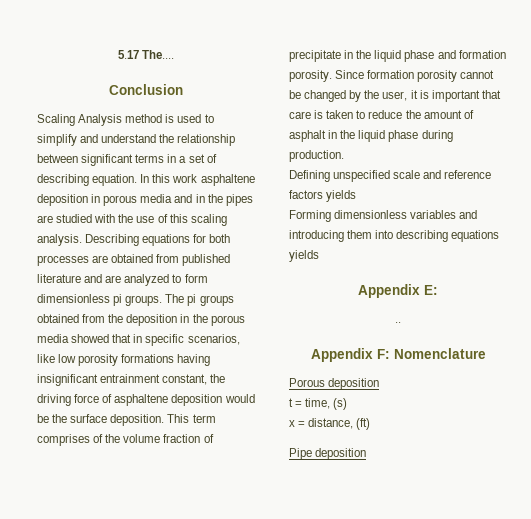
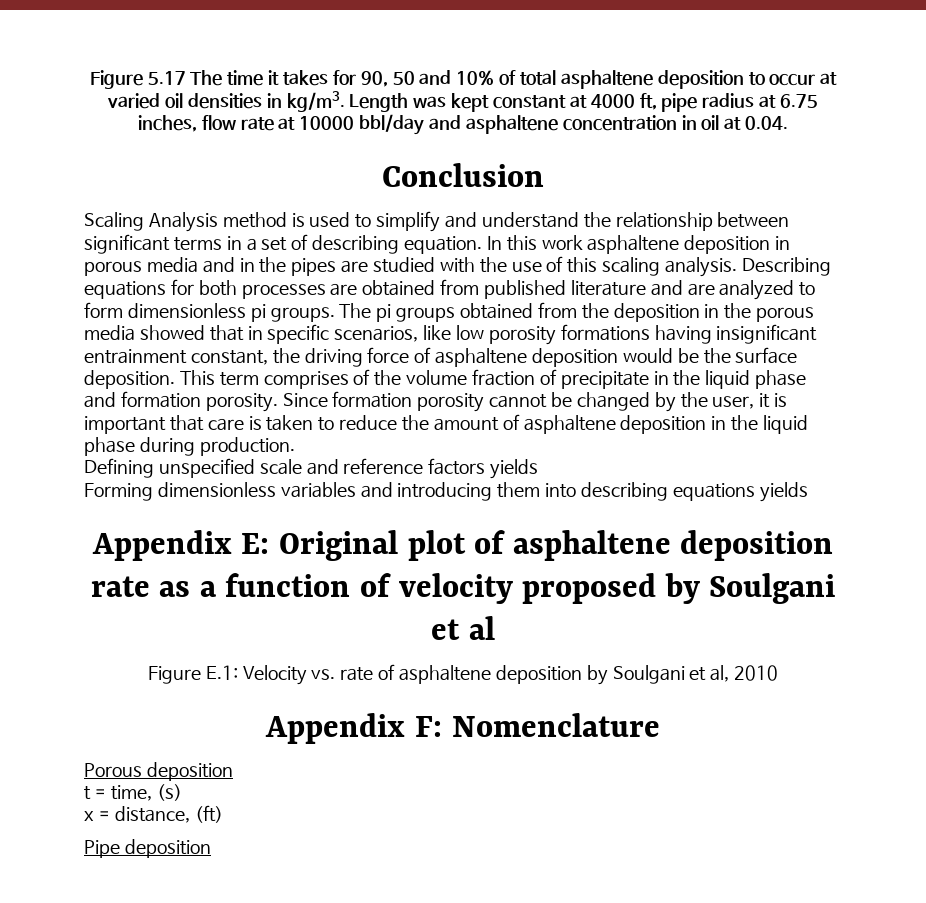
[117,50,175,59] 5.17 The.... -> [89,70,838,89] [107,91,818,112] [137,114,789,135] Figure 5.17 The time it takes for 90, 50 and 10% of total asphaltene deposition to occur at varied oil densities in kg/m3. Length was kept constant at 4000 ft, pipe radius at 6.75 inches, flow rate at 10000 bbl/day and asphaltene concentration in oil at 0.04.
[289,130,326,142] asphalt -> [523,415,707,434] asphaltene deposition
[395,322,401,323] // .. -> [278,530,834,561] [90,573,836,604] [431,616,495,640] [147,664,779,685] Original plot of asphaltene deposition rate as a function of velocity proposed by Soulgani et al // Figure E.1: Velocity vs. rate of asphaltene deposition by Soulgani et al, 2010

